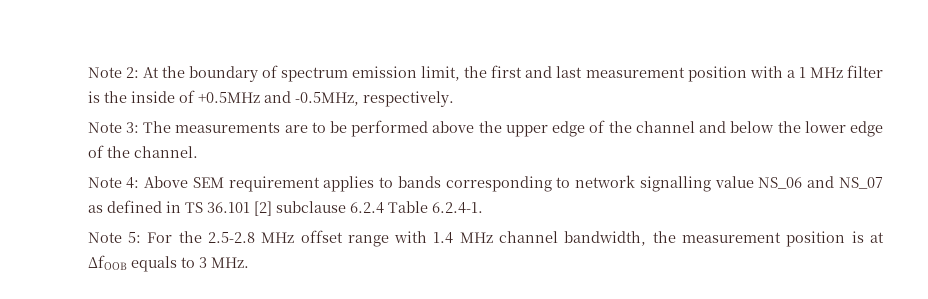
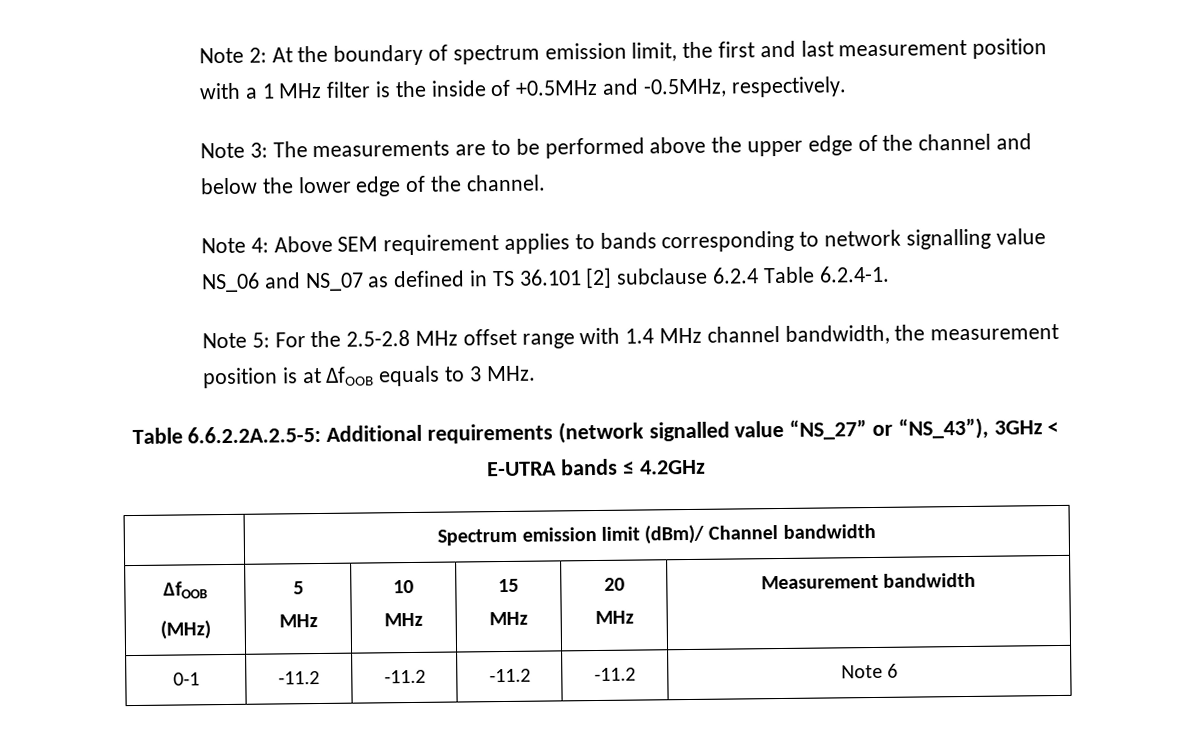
(249, 262) none -> [131,417,1060,445] [487,458,706,477] [437,523,876,546] [162,581,208,599] [159,620,211,640] [292,581,304,595] [278,614,318,628] [393,579,414,594] [384,612,423,627] [498,578,519,593] [489,611,528,626] [603,577,625,591] [594,610,634,625] [760,572,977,590] [172,672,200,686] [278,671,320,685] [383,669,426,684] [488,668,531,683] [594,667,636,682] [840,663,899,679] // Table 6.6.2.2A.2.5-5: Additional requirements (network signalled value “NS_27” or “NS_43”), 3GHz < E-UTRA bands ≤ 4.2GHz // | Spectrum emission limit (dBm)/ Channel bandwidth // ΔfOOB // (MHz) | 5 // MHz | 10 // MHz | 15 // MHz | 20 // MHz | Measurement bandwidth // 0-1 | -11.2 | -11.2 | -11.2 | -11.2 | Note 6

